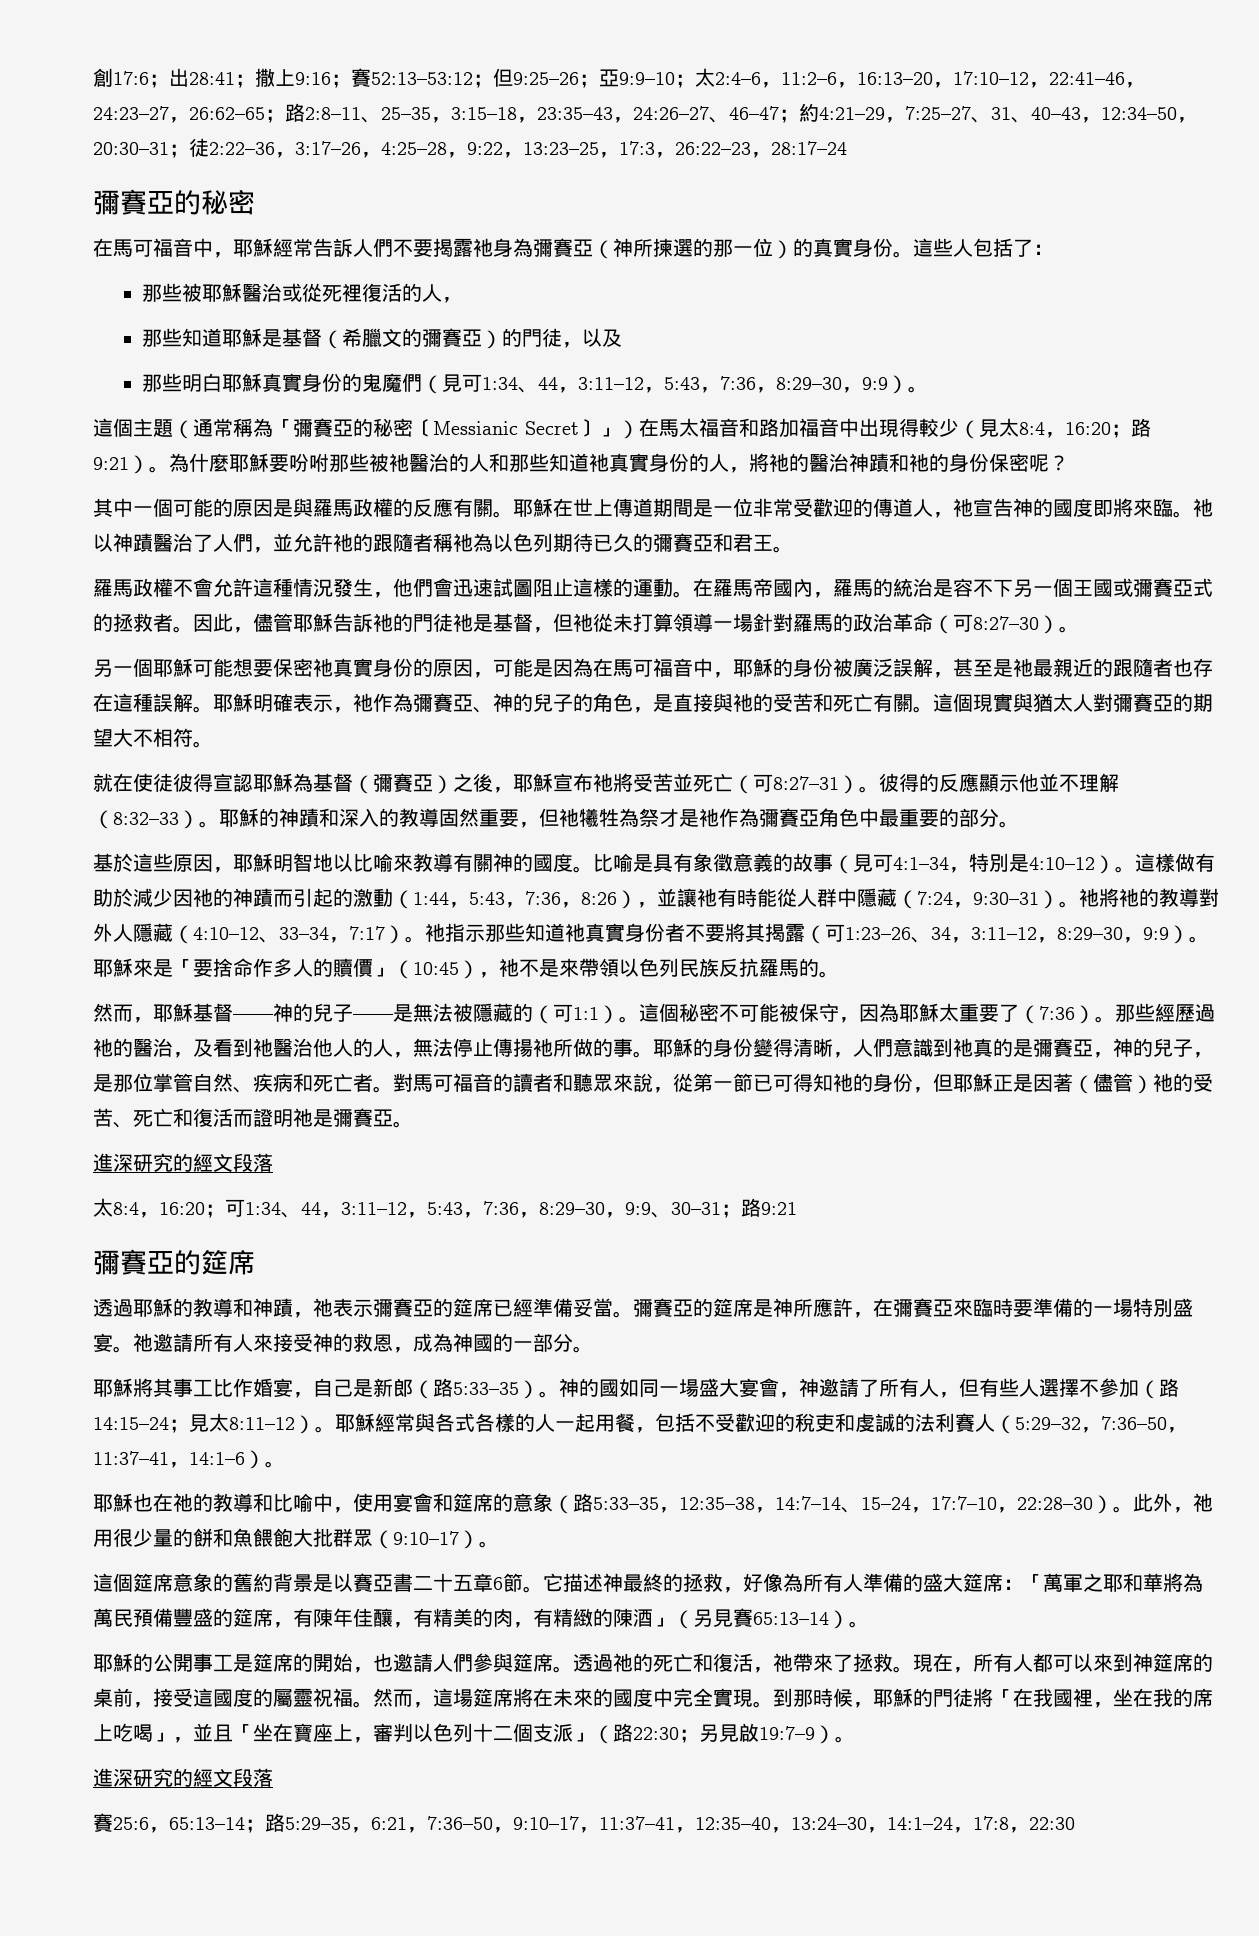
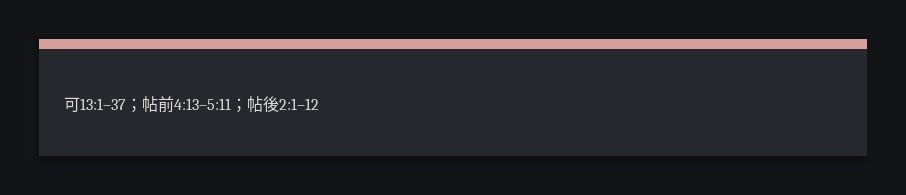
[93,68,1145,88] [93,103,1197,123] [93,138,847,158] [93,189,255,215] [93,238,1053,259] [142,283,463,303] [142,328,623,349] [142,373,929,394] [93,418,1151,439] [93,453,1069,474] [93,498,1213,518] [93,533,793,553] [93,578,1213,598] [93,613,1079,634] [93,658,1213,678] [93,693,1213,713] [93,728,213,748] [93,773,1119,794] [93,808,1019,829] [93,853,1215,874] [93,888,1219,909] [93,923,1209,944] [93,958,839,979] [93,1003,1215,1024] [93,1038,1213,1058] [93,1073,1213,1094] [93,1108,413,1128] [93,1153,273,1172] [93,1198,797,1218] [93,1249,255,1275] [93,1298,1193,1318] [93,1333,593,1353] [93,1378,1179,1399] [93,1413,1187,1434] [93,1450,285,1469] [93,1493,1213,1514] [93,1528,499,1549] [93,1573,1203,1593] [93,1608,869,1629] [93,1653,1213,1673] [93,1688,1213,1708] [93,1723,855,1744] [93,1768,273,1787] [93,1813,1075,1833] 創17:6；出28:41；撒上9:16；賽52:13–53:12；但9:25–26；亞9:9–10；太2:4–6，11:2–6，16:13–20，17:10–12，22:41–46，24:23–27，26:62–65；路2:8–11、25–35，3:15–18，23:35–43，24:26–27、46–47；約4:21–29，7:25–27、31、40–43，12:34–50，20:30–31；徒2:22–36，3:17–26，4:25–28，9:22，13:23–25，17:3，26:22–23，28:17–24 // 彌賽亞的秘密 // 在馬可福音中，耶穌經常告訴人們不要揭露衪身為彌賽亞（神所揀選的那一位）的真實身份。這些人包括了： // 那些被耶穌醫治或從死裡復活的人， // 那些知道耶穌是基督（希臘文的彌賽亞）的門徒，以及 // 那些明白耶穌真實身份的鬼魔們（見可1:34、44，3:11–12，5:43，7:36，8:29–30，9:9）。 // 這個主題（通常稱為「彌賽亞的秘密〔Messianic Secret〕」）在馬太福音和路加福音中出現得較少（見太8:4，16:20；路9:21）。為什麼耶穌要吩咐那些被衪醫治的人和那些知道衪真實身份的人，將衪的醫治神蹟和衪的身份保密呢？ // 其中一個可能的原因是與羅馬政權的反應有關。耶穌在世上傳道期間是一位非常受歡迎的傳道人，衪宣告神的國度即將來臨。衪以神蹟醫治了人們，並允許衪的跟隨者稱衪為以色列期待已久的彌賽亞和君王。 // 羅馬政權不會允許這種情況發生，他們會迅速試圖阻止這樣的運動。在羅馬帝國內，羅馬的統治是容不下另一個王國或彌賽亞式的拯救者。因此，儘管耶穌告訴衪的門徒衪是基督，但衪從未打算領導一場針對羅馬的政治革命（可8:27–30）。 // 另一個耶穌可能想要保密衪真實身份的原因，可能是因為在馬可福音中，耶穌的身份被廣泛誤解，甚至是衪最親近的跟隨者也存在這種誤解。耶穌明確表示，衪作為彌賽亞、神的兒子的角色，是直接與衪的受苦和死亡有關。這個現實與猶太人對彌賽亞的期望大不相符。 // 就在使徒彼得宣認耶穌為基督（彌賽亞）之後，耶穌宣布衪將受苦並死亡（可8:27–31）。彼得的反應顯示他並不理解（8:32–33）。耶穌的神蹟和深入的教導固然重要，但衪犧牲為祭才是衪作為彌賽亞角色中最重要的部分。 // 基於這些原因，耶穌明智地以比喻來教導有關神的國度。比喻是具有象徵意義的故事（見可4:1–34，特別是4:10–12）。這樣做有助於減少因衪的神蹟而引起的激動（1:44，5:43，7:36，8:26），並讓衪有時能從人群中隱藏（7:24，9:30–31）。衪將衪的教導對外人隱藏（4:10–12、33–34，7:17）。衪指示那些知道衪真實身份者不要將其揭露（可1:23–26、34，3:11–12，8:29–30，9:9）。耶穌來是「要捨命作多人的贖價」（10:45），衪不是來帶領以色列民族反抗羅馬的。 // 然而，耶穌基督——神的兒子——是無法被隱藏的（可1:1）。這個秘密不可能被保守，因為耶穌太重要了（7:36）。那些經歷過衪的醫治，及看到衪醫治他人的人，無法停止傳揚衪所做的事。耶穌的身份變得清晰，人們意識到衪真的是彌賽亞，神的兒子，是那位掌管自然、疾病和死亡者。對馬可福音的讀者和聽眾來說，從第一節已可得知衪的身份，但耶穌正是因著（儘管）衪的受苦、死亡和復活而證明祂是彌賽亞。 // 進深研究的經文段落 // 太8:4，16:20；可1:34、44，3:11–12，5:43，7:36，8:29–30，9:9、30–31；路9:21 // 彌賽亞的筵席 // 透過耶穌的教導和神蹟，祂表示彌賽亞的筵席已經準備妥當。彌賽亞的筵席是神所應許，在彌賽亞來臨時要準備的一場特別盛宴。祂邀請所有人來接受神的救恩，成為神國的一部分。 // 耶穌將其事工比作婚宴，自己是新郎（路5:33–35）。神的國如同一場盛大宴會，神邀請了所有人，但有些人選擇不參加（路14:15–24；見太8:11–12）。耶穌經常與各式各樣的人一起用餐，包括不受歡迎的稅吏和虔誠的法利賽人（5:29–32，7:36–50，11:37–41，14:1–6）。 // 耶穌也在祂的教導和比喻中，使用宴會和筵席的意象（路5:33–35，12:35–38，14:7–14、15–24，17:7–10，22:28–30）。此外，祂用很少量的餅和魚餵飽大批群眾（9:10–17）。 // 這個筵席意象的舊約背景是以賽亞書二十五章6節。它描述神最終的拯救，好像為所有人準備的盛大筵席：「萬軍之耶和華將為萬民預備豐盛的筵席，有陳年佳釀，有精美的肉，有精緻的陳酒」（另見賽65:13–14）。 // 耶穌的公開事工是筵席的開始，也邀請人們參與筵席。透過祂的死亡和復活，祂帶來了拯救。現在，所有人都可以來到神筵席的桌前，接受這國度的屬靈祝福。然而，這場筵席將在未來的國度中完全實現。到那時候，耶穌的門徒將「在我國裡，坐在我的席上吃喝」，並且「坐在寶座上，審判以色列十二個支派」（路22:30；另見啟19:7–9）。 // 進深研究的經文段落 // 賽25:6，65:13–14；路5:29–35，6:21，7:36–50，9:10–17，11:37–41，12:35–40，13:24–30，14:1–24，17:8，22:30 -> [64,96,319,113] 可13:1–37；帖前4:13–5:11；帖後2:1–12

